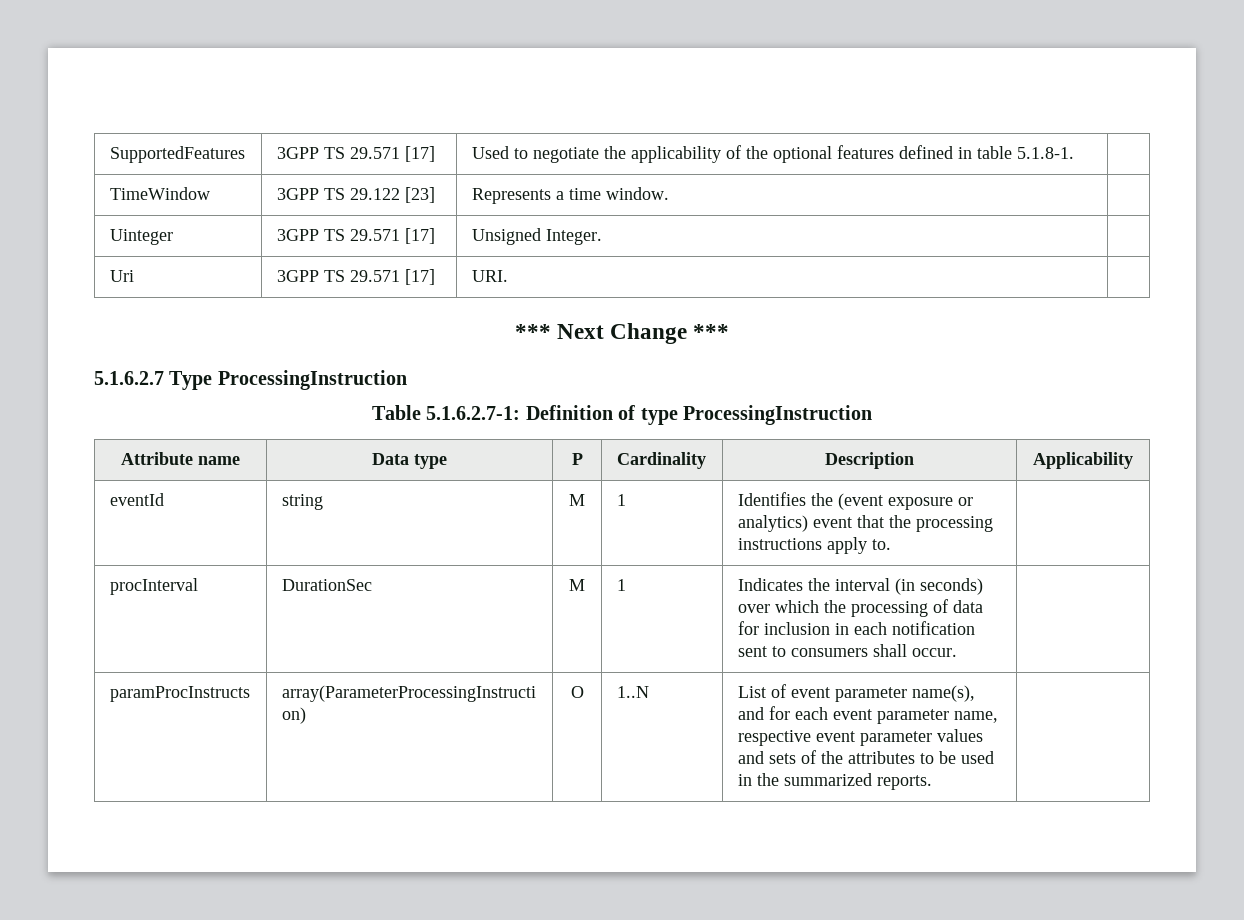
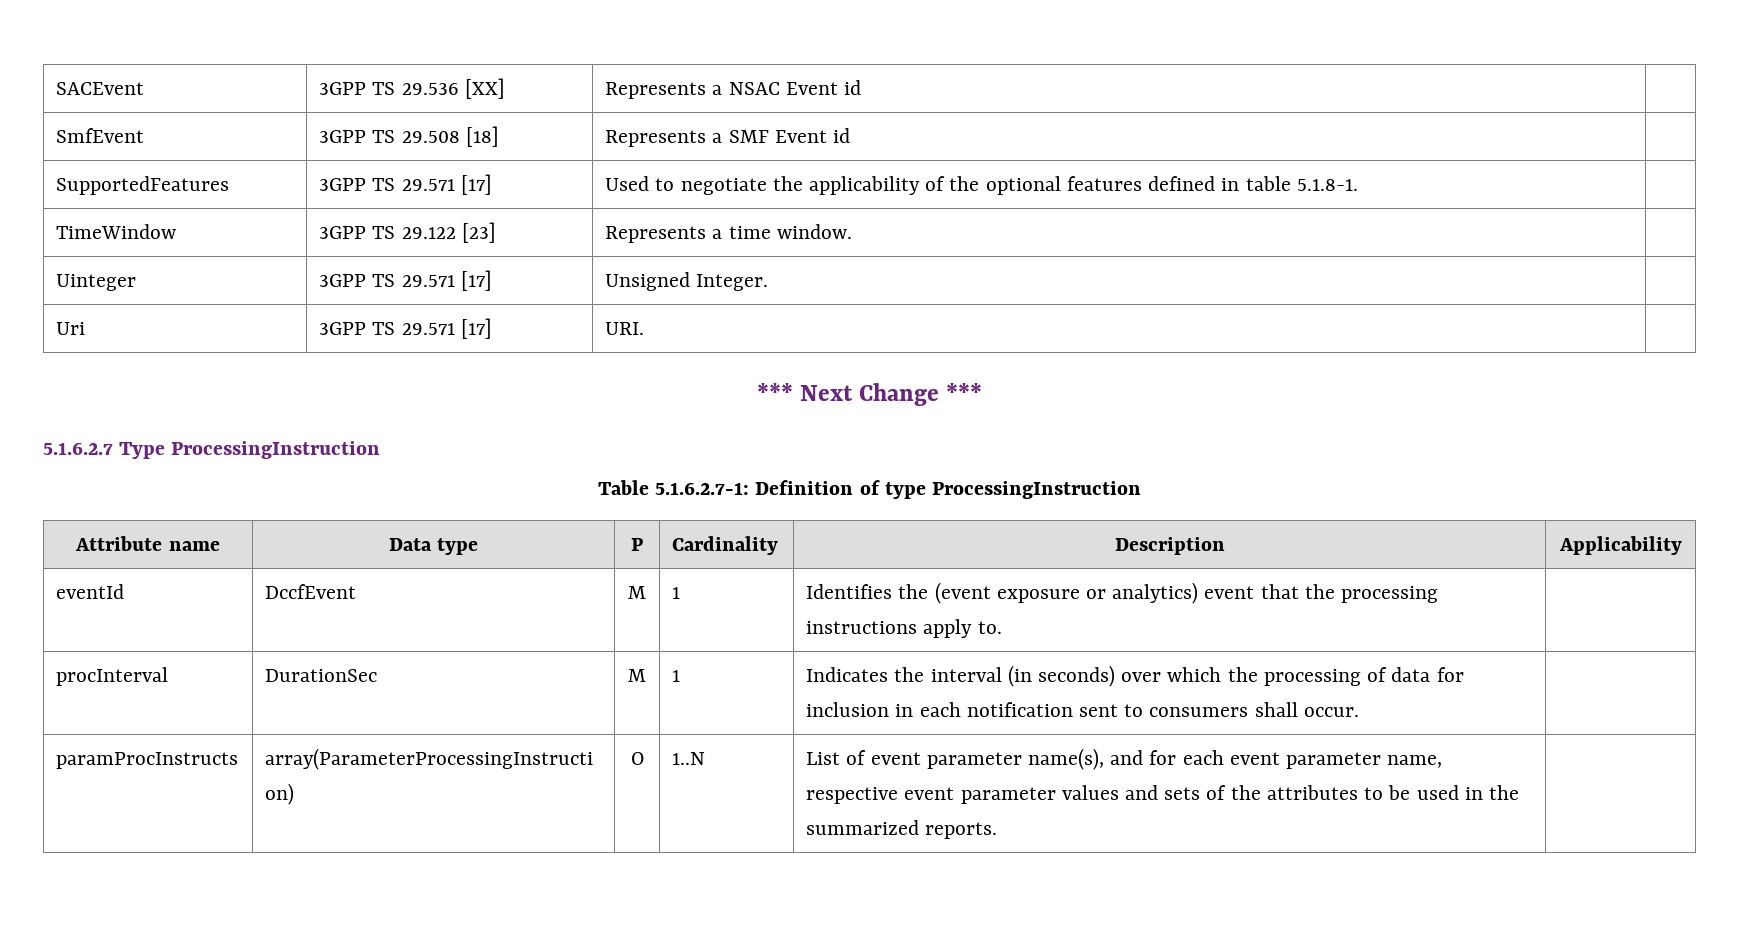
(109, 154) none -> [56,82,145,95] [319,78,505,99] [605,80,862,99] [56,128,145,143] [319,126,499,147] [605,128,851,147] SACEvent | 3GPP TS 29.536 [XX] | Represents a NSAC Event id | // SmfEvent | 3GPP TS 29.508 [18] | Represents a SMF Event id | //
[281,494,323,510] string -> [265,584,357,599] DccfEvent

